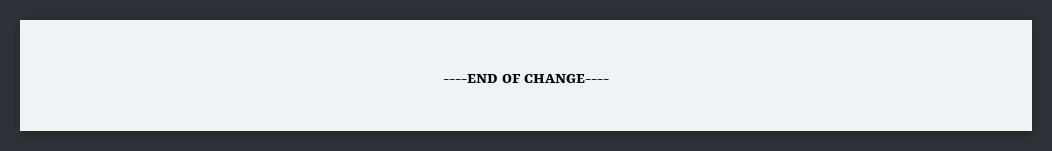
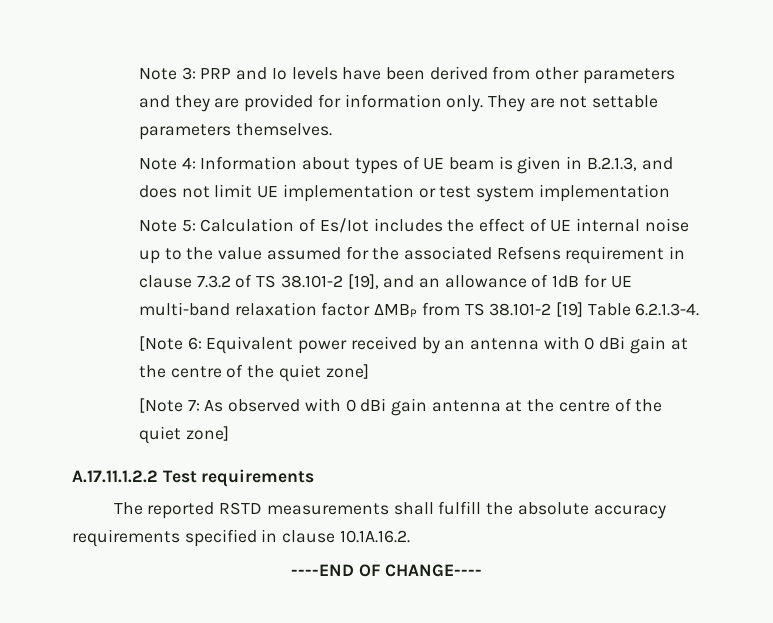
(443, 78) none -> [138,66,675,84] [138,94,659,112] [138,123,332,140] [138,156,673,174] [138,184,670,202] [138,218,689,233] [138,246,686,264] [138,274,632,289] [138,302,700,317] [138,336,688,354] [138,364,369,382] [138,398,663,416] [138,426,229,444] [72,469,315,487] [113,501,666,519] [72,529,410,547] Note 3: PRP and Io levels have been derived from other parameters and they are provided for information only. They are not settable parameters themselves. // Note 4: Information about types of UE beam is given in B.2.1.3, and does not limit UE implementation or test system implementation // Note 5: Calculation of Es/Iot includes the effect of UE internal noise up to the value assumed for the associated Refsens requirement in clause 7.3.2 of TS 38.101-2 [19], and an allowance of 1dB for UE multi-band relaxation factor ΔMBP from TS 38.101-2 [19] Table 6.2.1.3-4. // [Note 6: Equivalent power received by an antenna with 0 dBi gain at the centre of the quiet zone] // [Note 7: As observed with 0 dBi gain antenna at the centre of the quiet zone] // A.17.11.1.2.2 Test requirements // The reported RSTD measurements shall fulfill the absolute accuracy requirements specified in clause 10.1A.16.2. //

